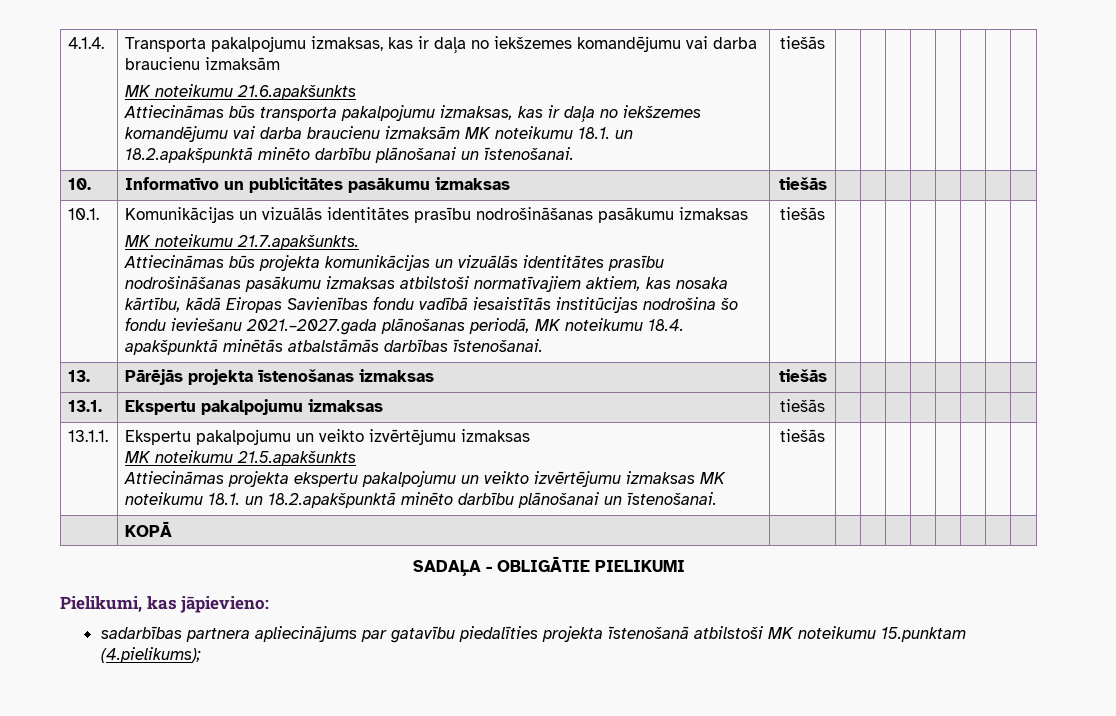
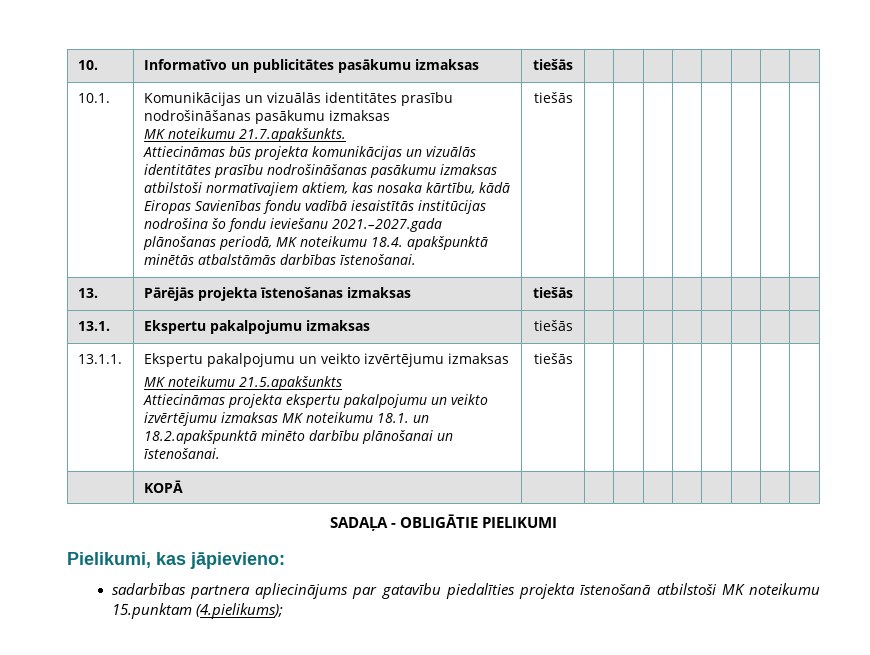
[68,37,105,49] [125,36,758,53] [125,57,281,70] [125,84,357,100] [124,105,702,122] [125,126,634,142] [125,147,575,163] [780,36,825,49] 4.1.4. | Transporta pakalpojumu izmaksas, kas ir daļa no iekšzemes komandējumu vai darba braucienu izmaksām // MK noteikumu 21.6.apakšunkts // Attiecināmas būs transporta pakalpojumu izmaksas, kas ir daļa no iekšzemes komandējumu vai darba braucienu izmaksām MK noteikumu 18.1. un 18.2.apakšpunktā minēto darbību plānošanai un īstenošanai. | tiešās | | | | | | | | // -> (77, 65) none

